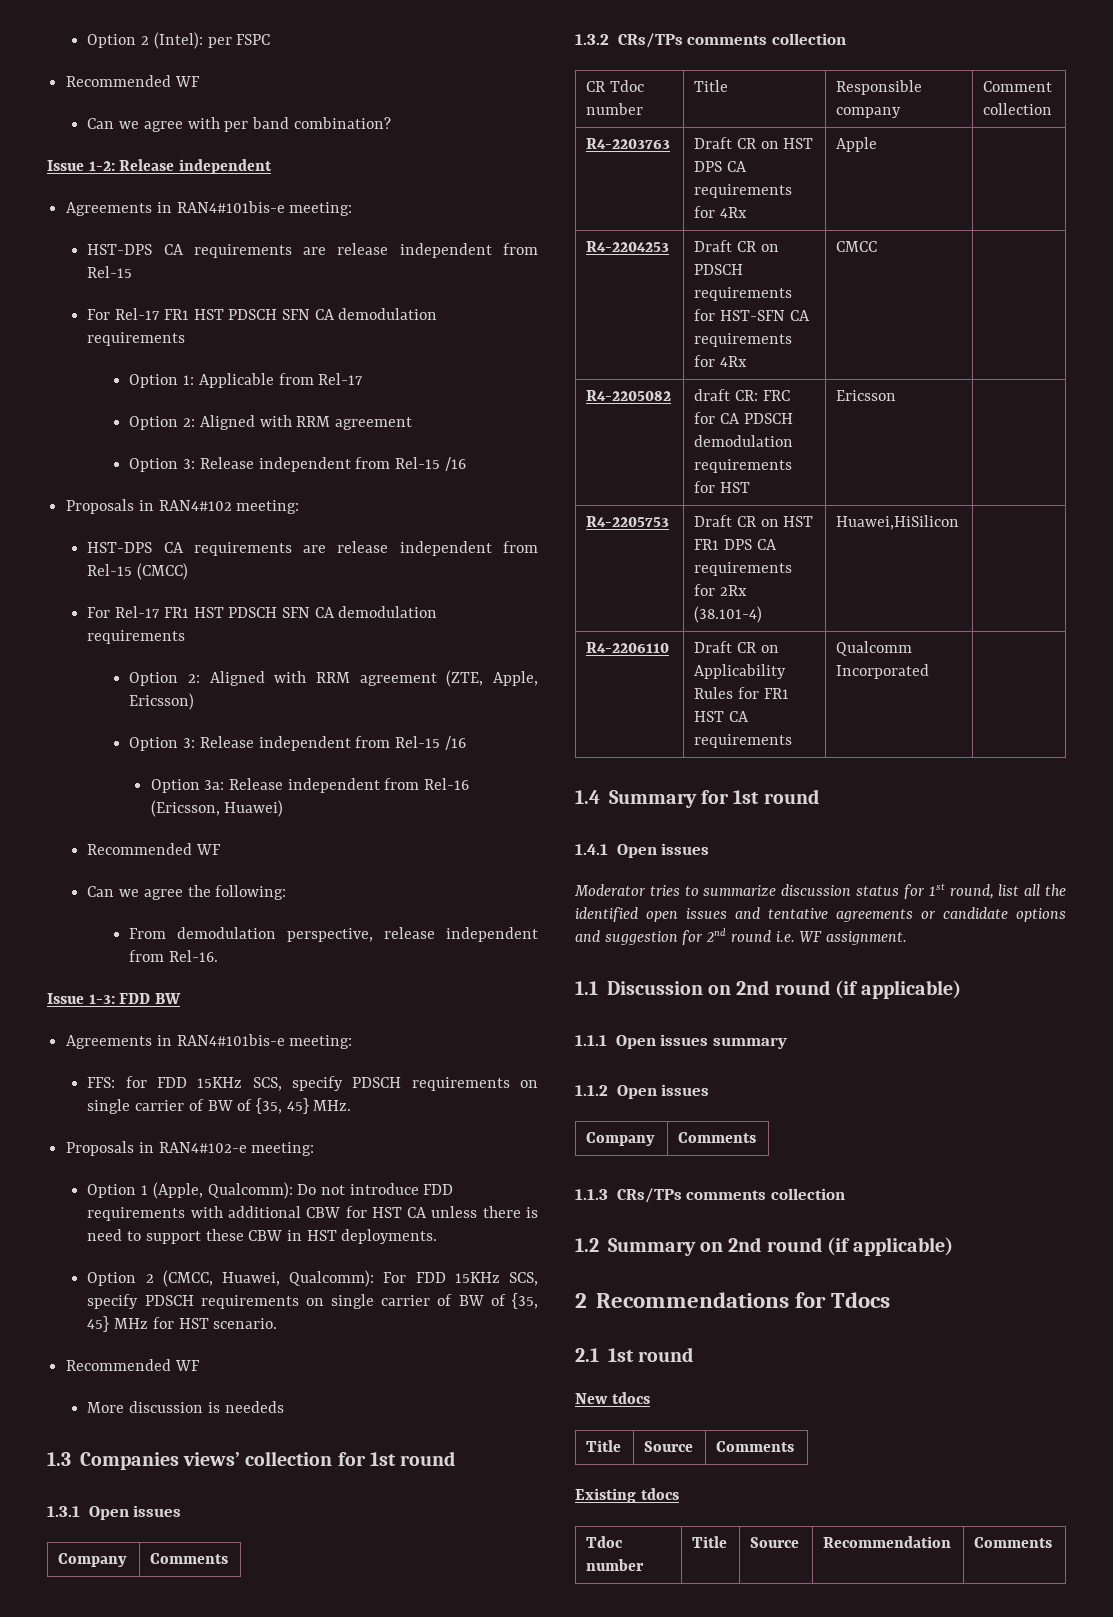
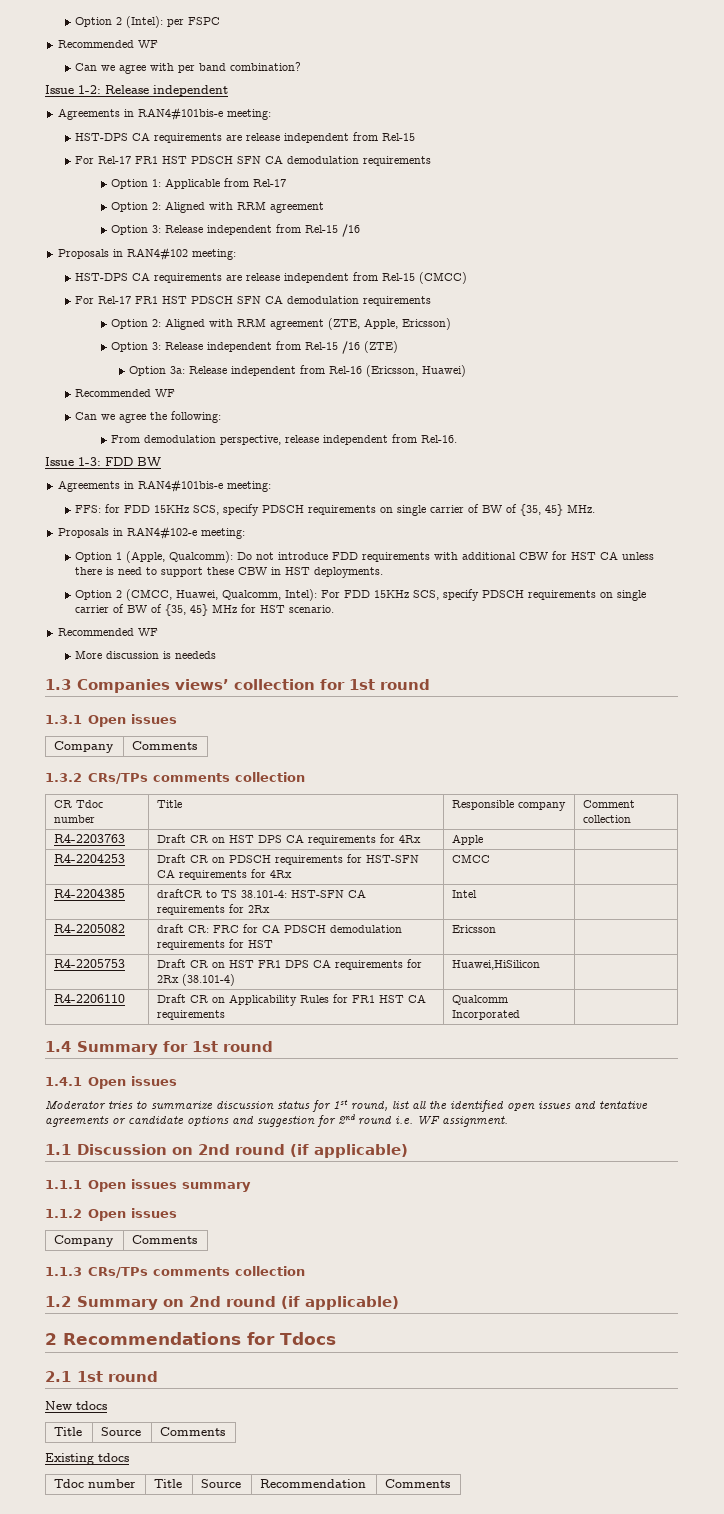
(466, 743) none -> [364,341,399,353] (ZTE)
[289,1270,375,1287] Qualcomm): -> [222,589,318,601] Qualcomm, Intel):
(878, 246) none -> [54,889,126,898] [157,889,367,898] [157,904,271,915] [452,890,478,898] // R4-2204385 | draftCR to TS 38.101-4: HST-SFN CA requirements for 2Rx | Intel |

